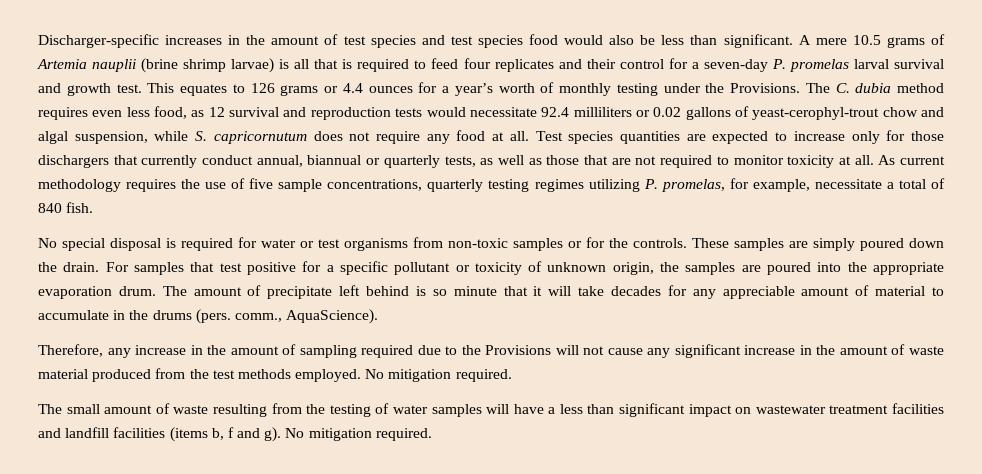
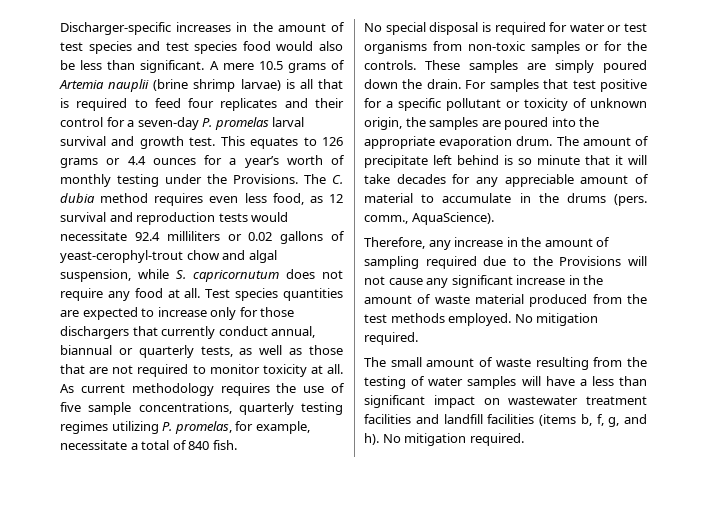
[227,427,282,442] f and g). -> [596,414,647,427] [364,433,379,445] f, g, and h).

